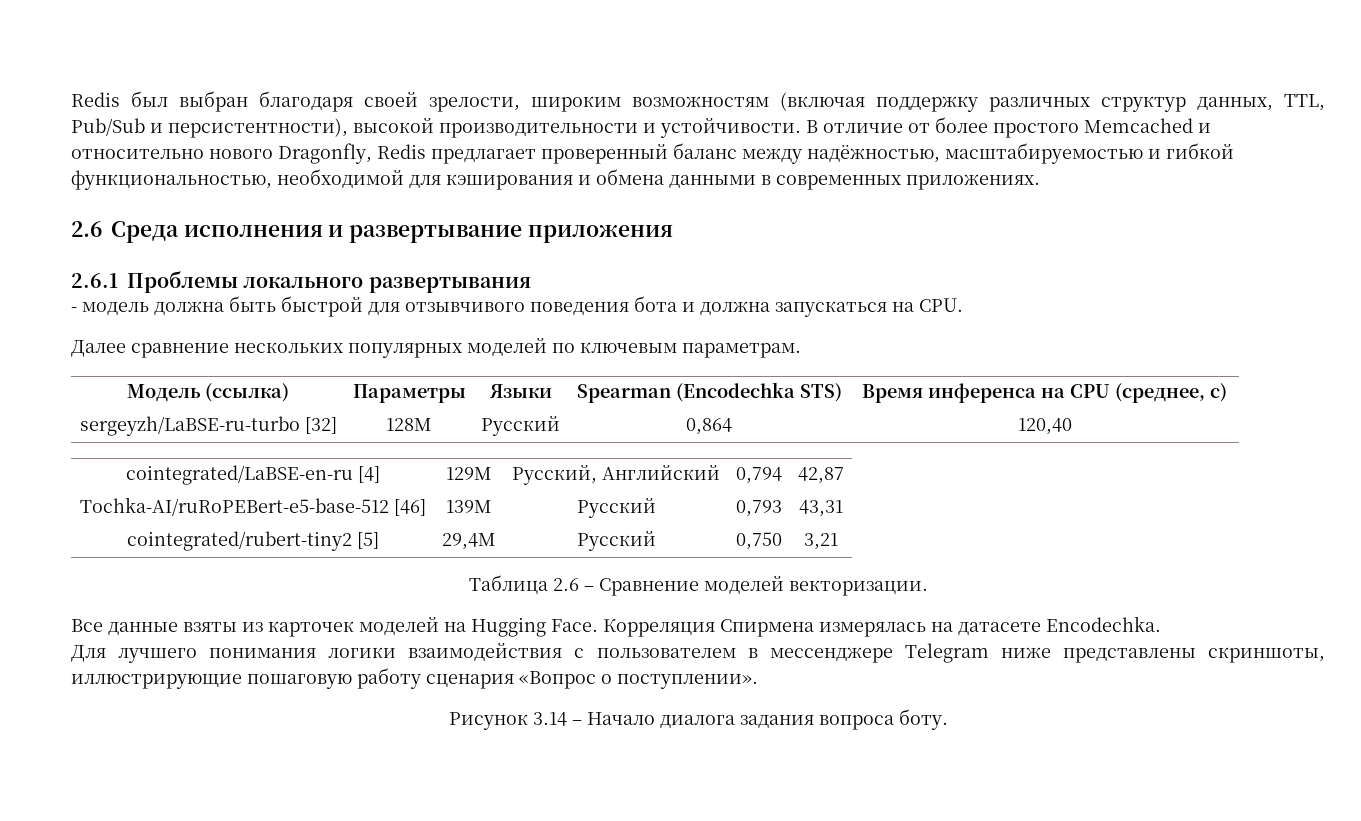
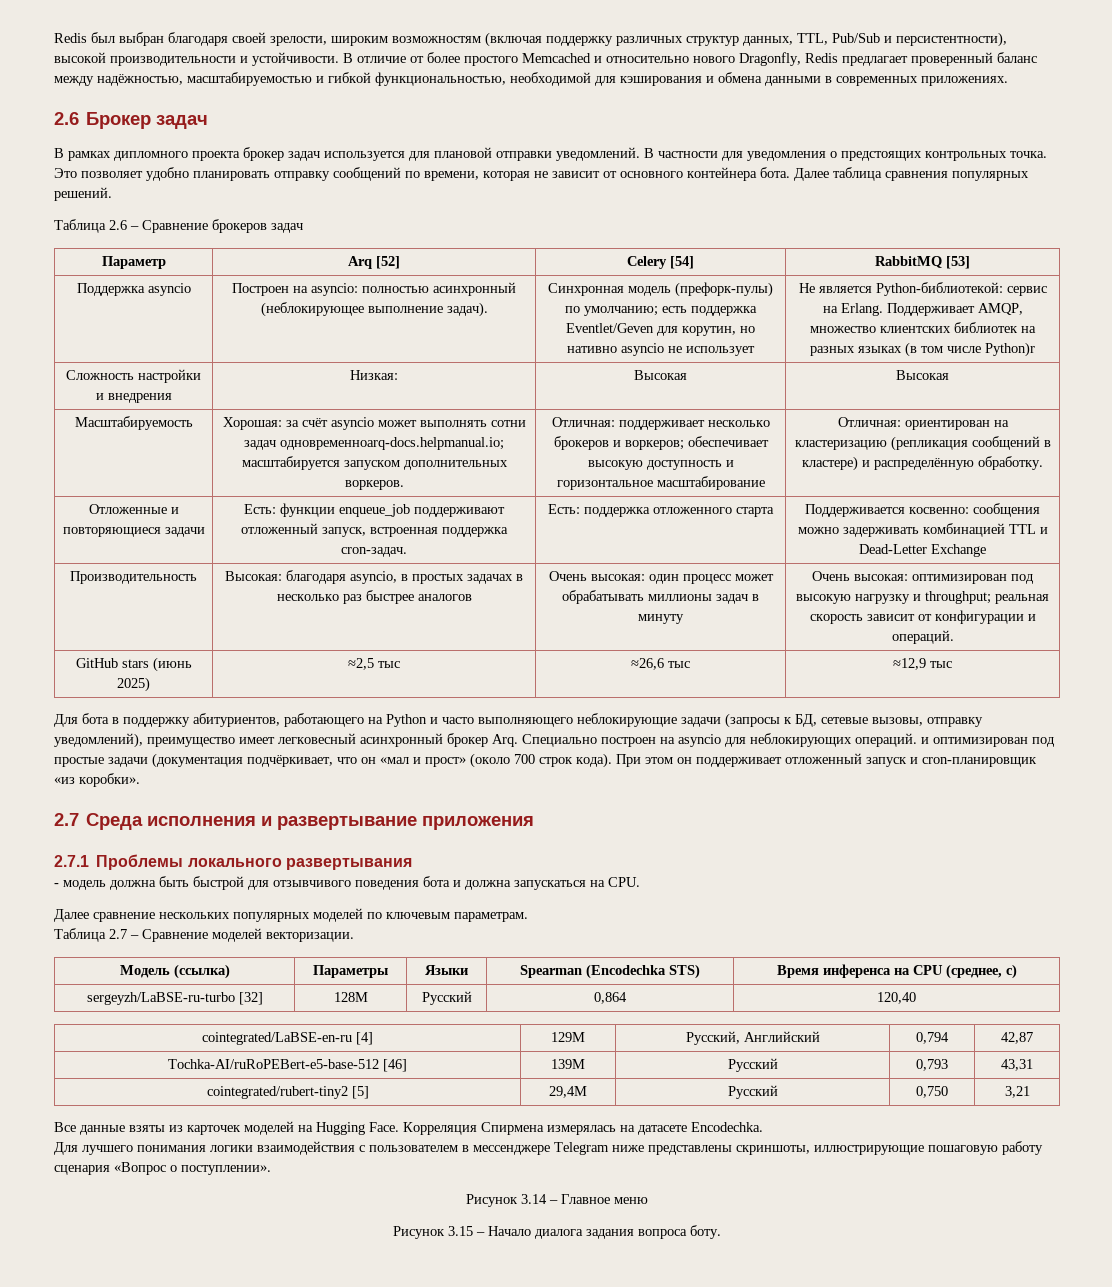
(102, 229) none -> [86,112,209,129] [54,147,1047,161] [54,167,1029,181] [54,187,112,201] [54,219,303,233] [101,256,166,269] [348,256,400,269] [627,256,694,269] [875,256,970,269] [76,283,191,296] [232,282,516,296] [260,302,488,317] [548,282,773,297] [565,306,757,316] [566,323,755,336] [567,343,755,356] [798,282,1047,296] [822,303,1023,316] [810,322,1036,333] [810,342,1035,357] [66,369,201,383] [95,393,172,403] [350,370,398,380] [634,370,687,380] [896,370,949,380] [74,416,193,430] [222,417,526,430] [244,437,504,450] [241,456,508,470] [344,480,404,490] [551,417,770,430] [553,436,769,450] [587,460,734,470] [556,476,765,490] [837,417,1009,430] [794,436,1051,451] [802,456,1043,471] [88,504,179,514] [62,527,205,537] [244,503,505,517] [241,523,508,537] [341,547,407,557] [548,504,774,517] [805,503,1040,517] [797,523,1048,537] [859,544,986,557] [70,571,197,584] [225,570,523,584] [276,590,472,604] [548,571,774,584] [562,590,759,604] [638,614,684,624] [812,571,1034,584] [796,591,1049,604] [809,610,1036,624] [891,630,954,644] [75,657,192,672] [117,677,150,692] [348,658,400,670] [631,658,690,670] [893,658,952,670] [54,713,983,728] [54,733,1055,748] [54,753,1037,768] [54,773,140,787] [54,813,79,826] Брокер задач // В рамках дипломного проекта брокер задач используется для плановой отправки уведомлений. В частности для уведомления о предстоящих контрольных точка. Это позволяет удобно планировать отправку сообщений по времени, которая не зависит от основного контейнера бота. Далее таблица сравнения популярных решений. // Таблица 2.6 – Сравнение брокеров задач // Параметр | Arq [52] | Celery [54] | RabbitMQ [53] // Поддержка asyncio | Построен на asyncio: полностью асинхронный (неблокирующее выполнение задач). | Синхронная модель (префорк-пулы) по умолчанию; есть поддержка Eventlet/Geven для корутин, но нативно asyncio не использует | Не является Python-библиотекой: сервис на Erlang. Поддерживает AMQP, множество клиентских библиотек на разных языках (в том числе Python)r // Сложность настройки и внедрения | Низкая: | Высокая | Высокая // Масштабируемость | Хорошая: за счёт asyncio может выполнять сотни задач одновременноarq-docs.helpmanual.io; масштабируется запуском дополнительных воркеров. | Отличная: поддерживает несколько брокеров и воркеров; обеспечивает высокую доступность и горизонтальное масштабирование | Отличная: ориентирован на кластеризацию (репликация сообщений в кластере) и распределённую обработку. // Отложенные и повторяющиеся задачи | Есть: функции enqueue_job поддерживают отложенный запуск, встроенная поддержка cron-задач. | Есть: поддержка отложенного старта | Поддерживается косвенно: сообщения можно задерживать комбинацией TTL и Dead-Letter Exchange // Производительность | Высокая: благодаря asyncio, в простых задачах в несколько раз быстрее аналогов | Очень высокая: один процесс может обрабатывать миллионы задач в минуту | Очень высокая: оптимизирован под высокую нагрузку и throughput; реальная скорость зависит от конфигурации и операций. // GitHub stars (июнь 2025) | ≈2,5 тыс | ≈26,6 тыс | ≈12,9 тыс // Для бота в поддержку абитуриентов, работающего на Python и часто выполняющего неблокирующие задачи (запросы к БД, сетевые вызовы, отправку уведомлений), преимущество имеет легковесный асинхронный брокер Arq. Специально построен на asyncio для неблокирующих операций. и оптимизирован под простые задачи (документация подчёркивает, что он «мал и прост» (около 700 строк кода). При этом он поддерживает отложенный запуск и cron-планировщик «из коробки». // 2.7
[71,273,118,288] 2.6.1 -> [54,855,89,867] 2.7.1
(801, 350) none -> [54,928,354,942] // Таблица 2.7 – Сравнение моделей векторизации.
[468,575,928,596] // Таблица 2.6 – Сравнение моделей векторизации. -> (1030, 1092) none
(582, 722) none -> [561,1194,648,1204] [393,1226,485,1239] Главное меню // Рисунок 3.15 –

